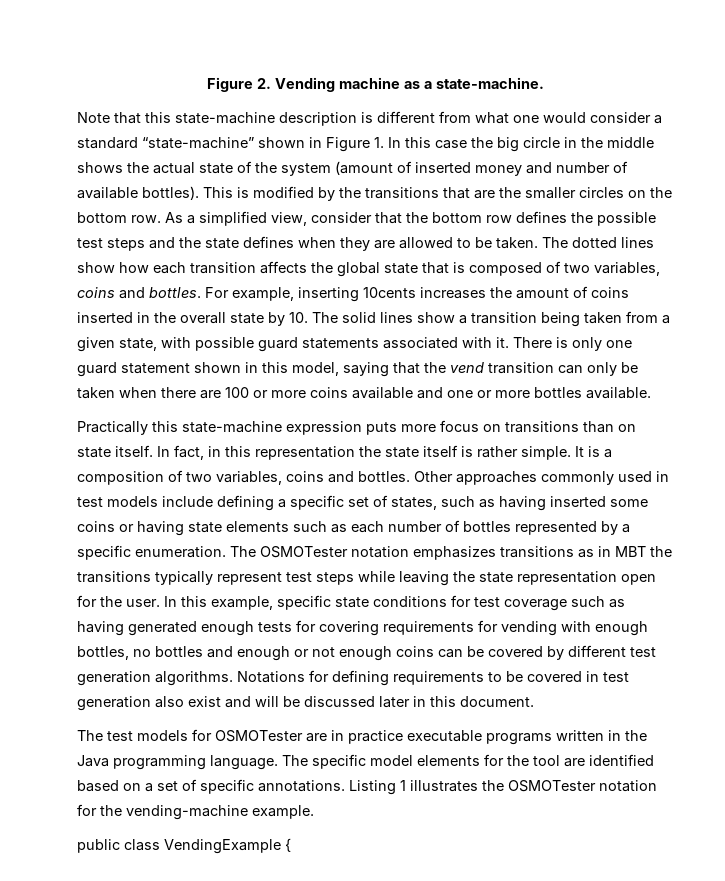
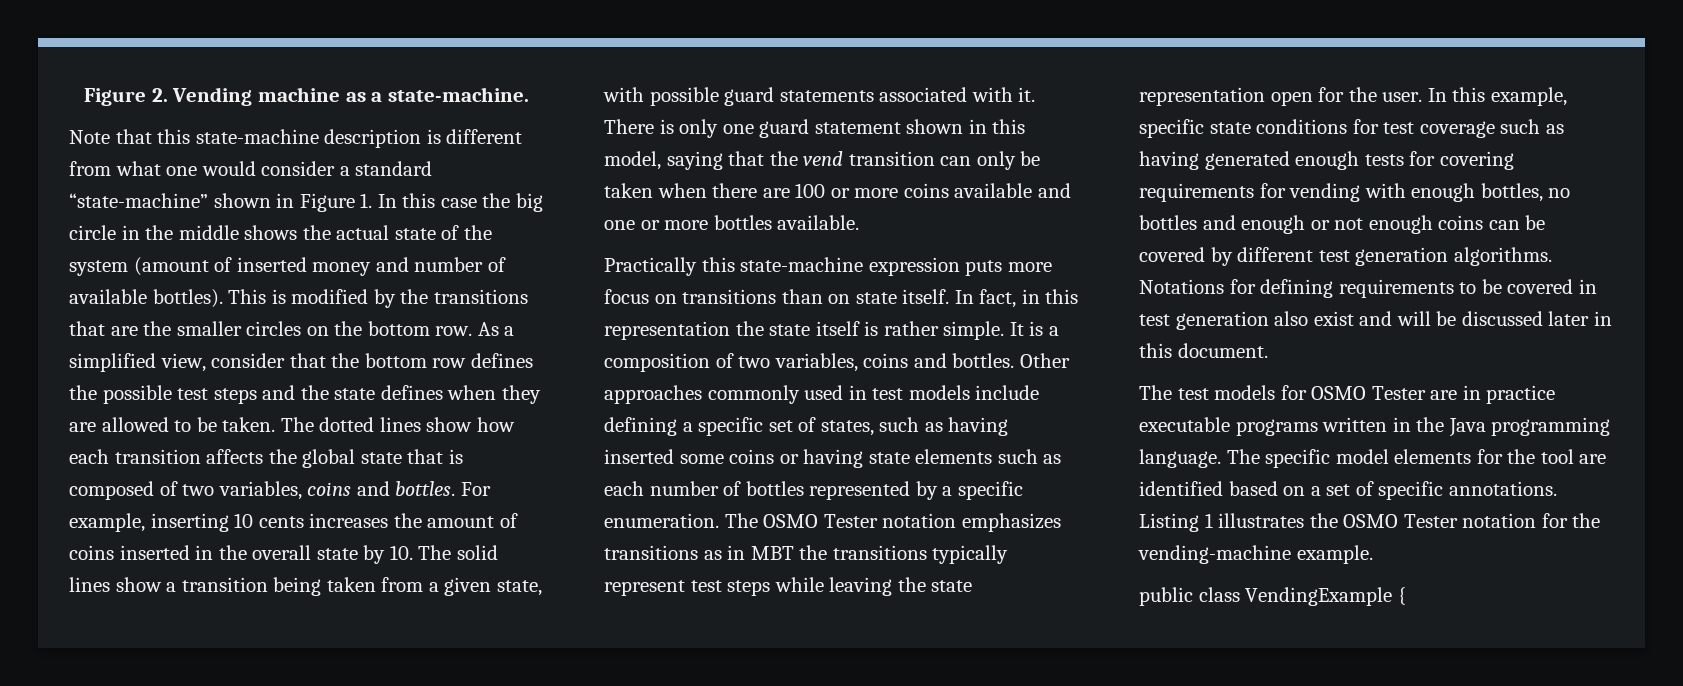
[363,287,416,298] 10cents -> [234,513,304,528] 10 cents
[260,546,348,558] OSMOTester -> [763,514,878,528] OSMO Tester
[215,730,303,742] OSMOTester -> [1311,386,1426,400] OSMO Tester
[508,780,596,792] OSMOTester -> [1343,514,1458,528] OSMO Tester

